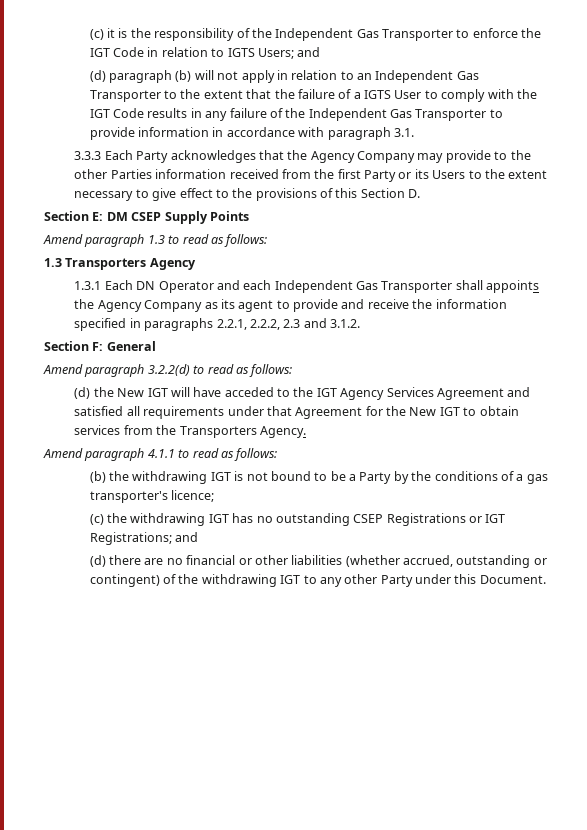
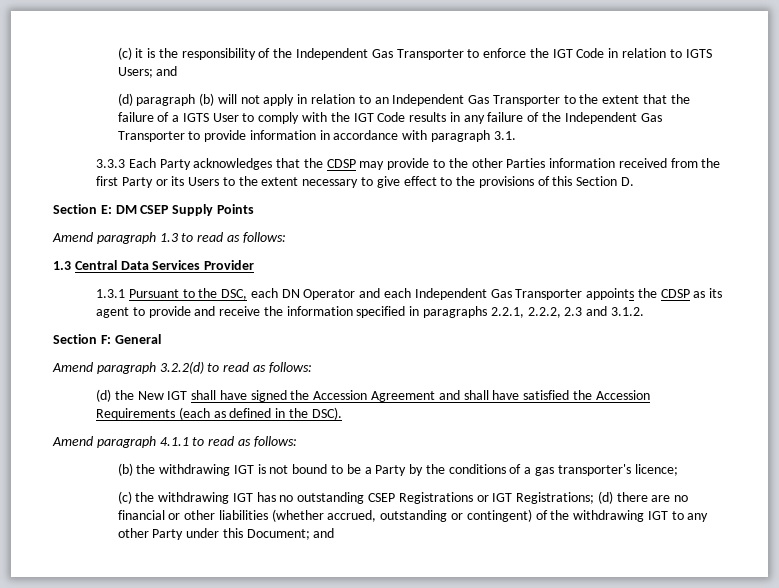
[310,151,416,163] Agency Company -> [326,159,356,168] CDSP
[65,258,196,270] [74,280,133,290] Transporters Agency // 1.3.1 Each -> [74,260,255,270] [96,288,278,300] Central Data Services Provider // 1.3.1 Pursuant to the DSC, each
[455,280,483,290] shall -> (583, 294) none
[97,300,203,312] Agency Company -> [660,289,690,298] CDSP
[170,387,531,400] [74,406,519,419] [74,425,306,438] will have acceded to the IGT Agency Services Agreement and satisfied all requirements under that Agreement for the New IGT to obtain services from the Transporters Agency. -> [191,390,650,402] [96,407,342,420] shall have signed the Accession Agreement and shall have satisfied the Accession Requirements (each as defined in the DSC).
[175,532,199,542] and // -> (595, 498) none
[479,575,546,584] Document. -> [246,528,335,540] Document; and

